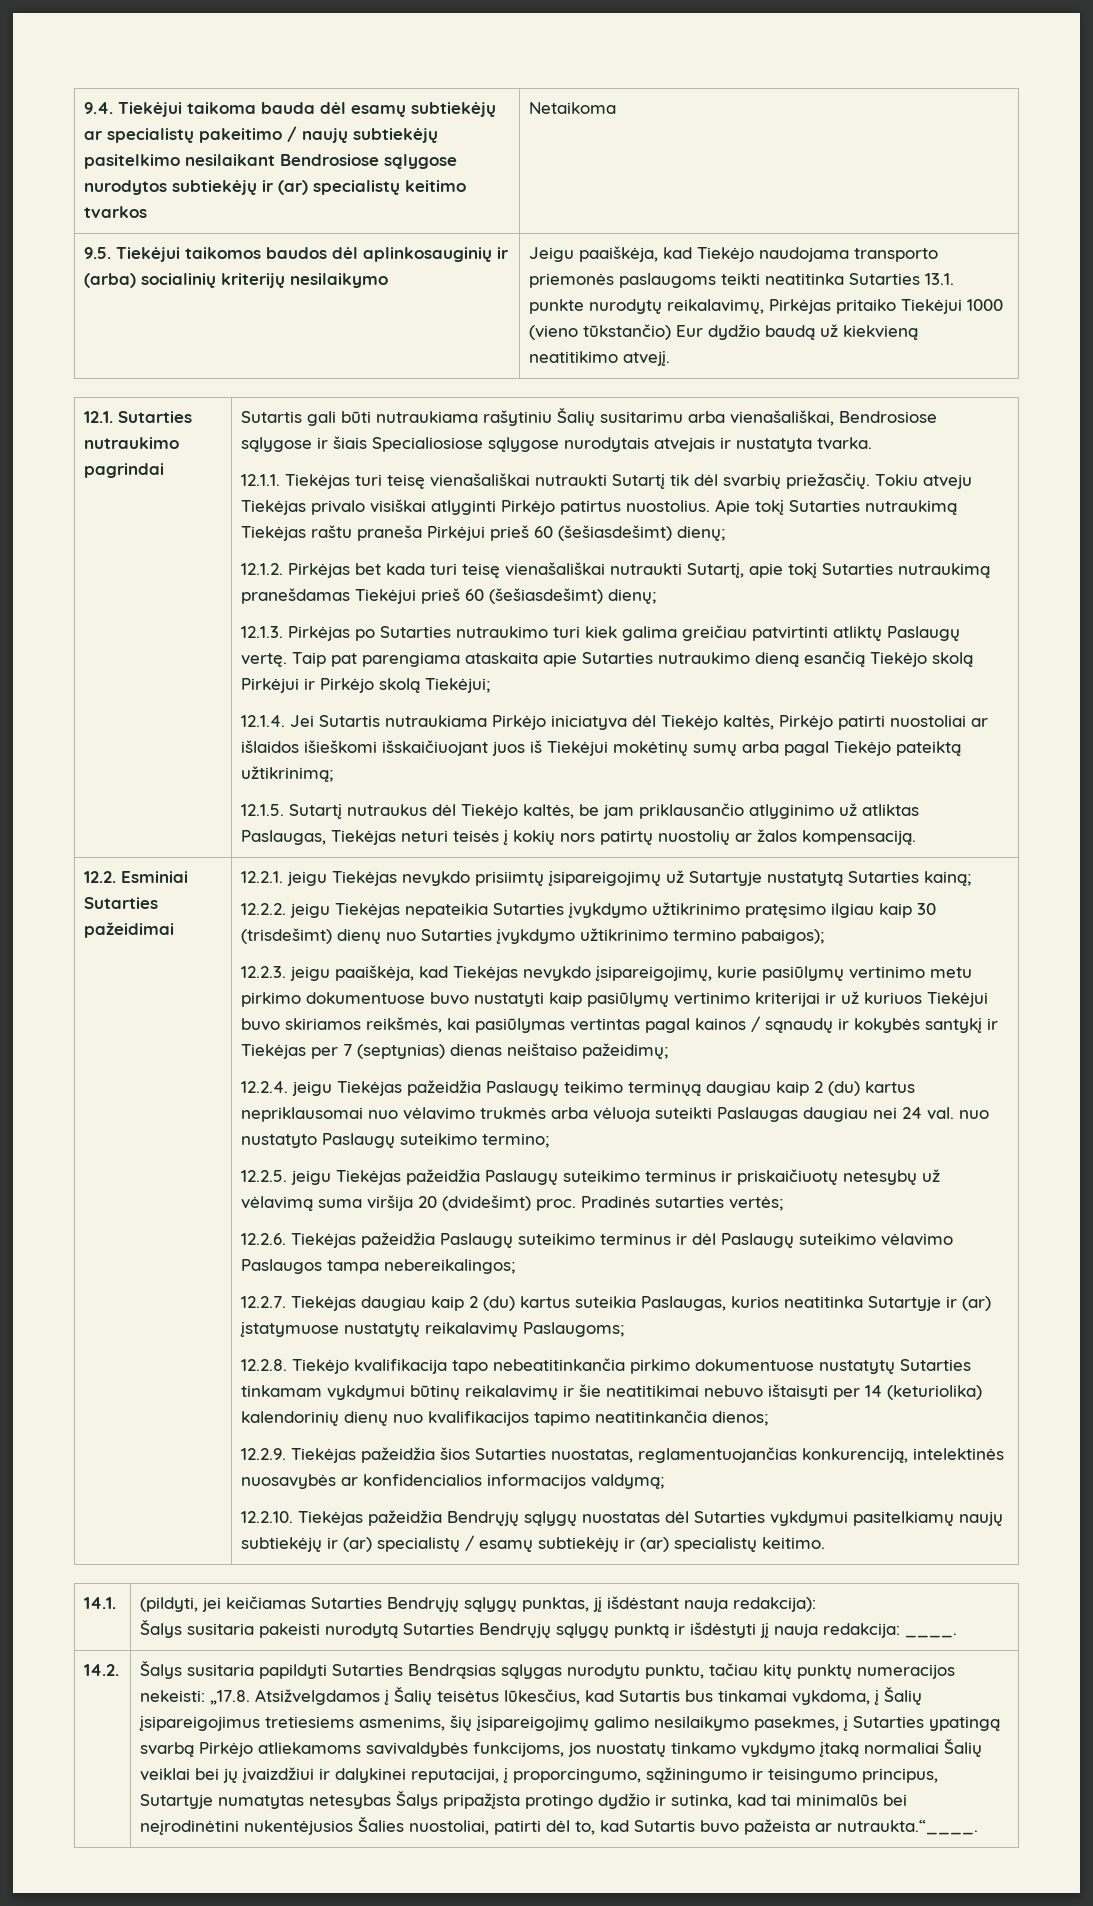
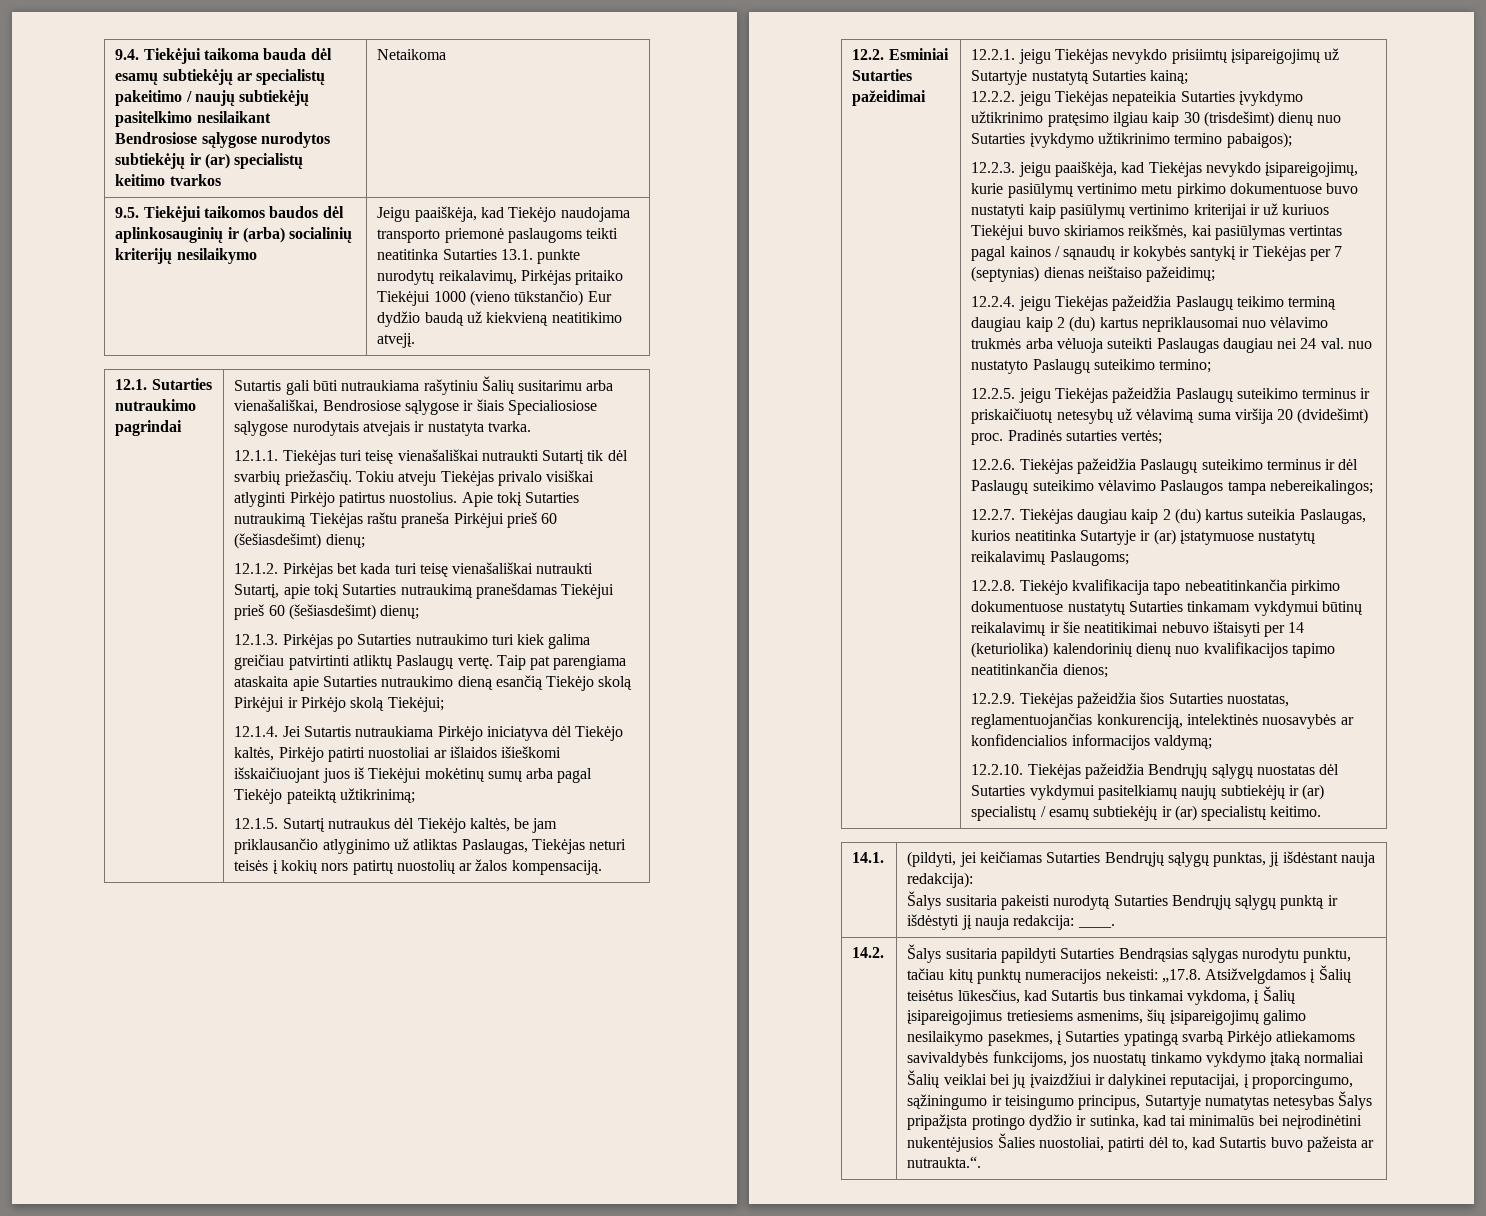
[529,273,615,288] priemonės -> [444,228,504,243] priemonė
[628,1081,702,1096] terminųą -> [1288,296,1337,310] terminą
[837,1820,979,1835] nutraukta.“____. -> [907,1156,982,1168] nutraukta.“.

